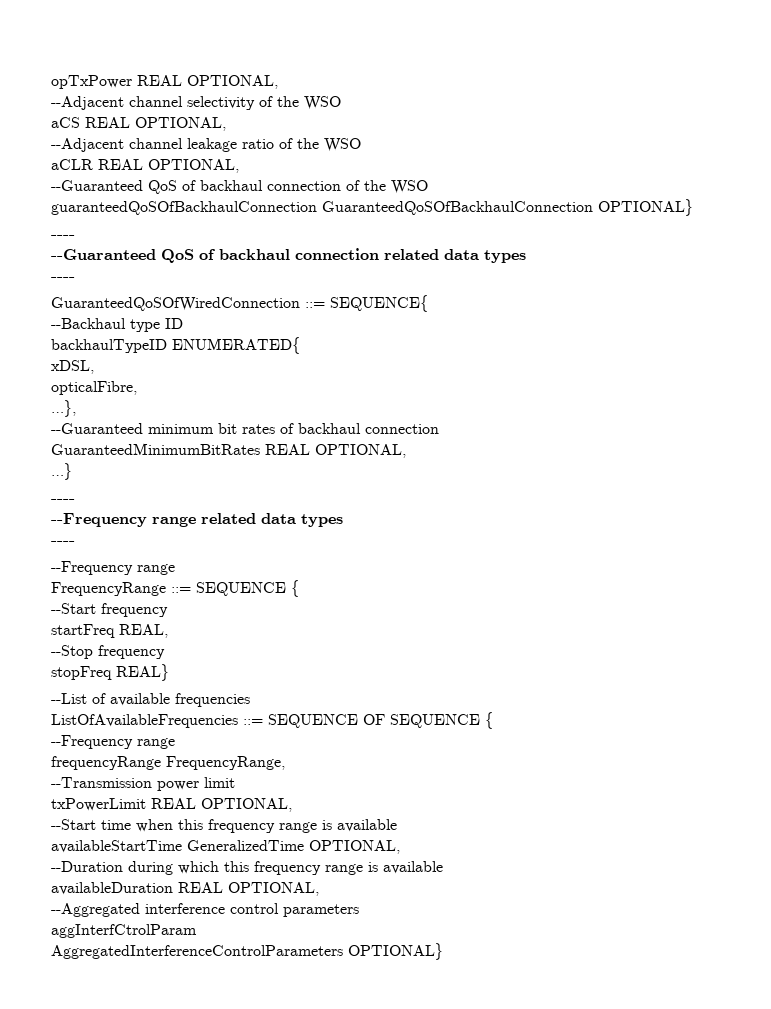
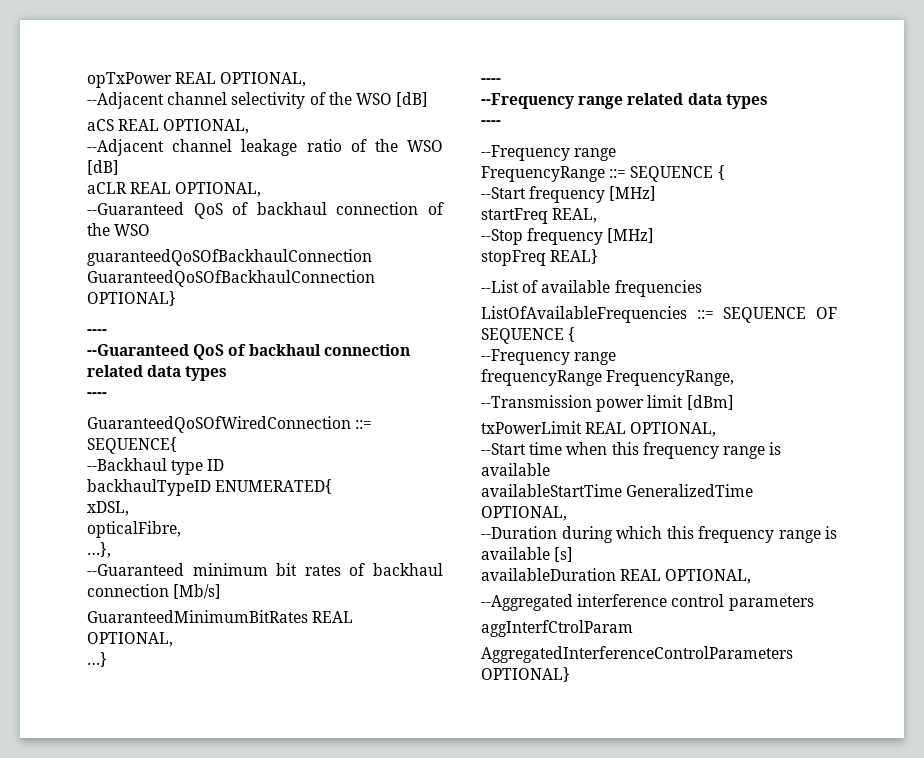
(341, 103) none -> [396,92,429,107] [dB]
(361, 145) none -> [87,160,119,175] [dB]
(439, 429) none -> [173,584,222,599] [Mb/s]
(168, 610) none -> [609,186,657,201] [MHz]
(165, 652) none -> [607,228,655,243] [MHz]
(235, 782) none -> [686,395,734,410] [dBm]
(443, 867) none -> [554,547,574,562] [s]

